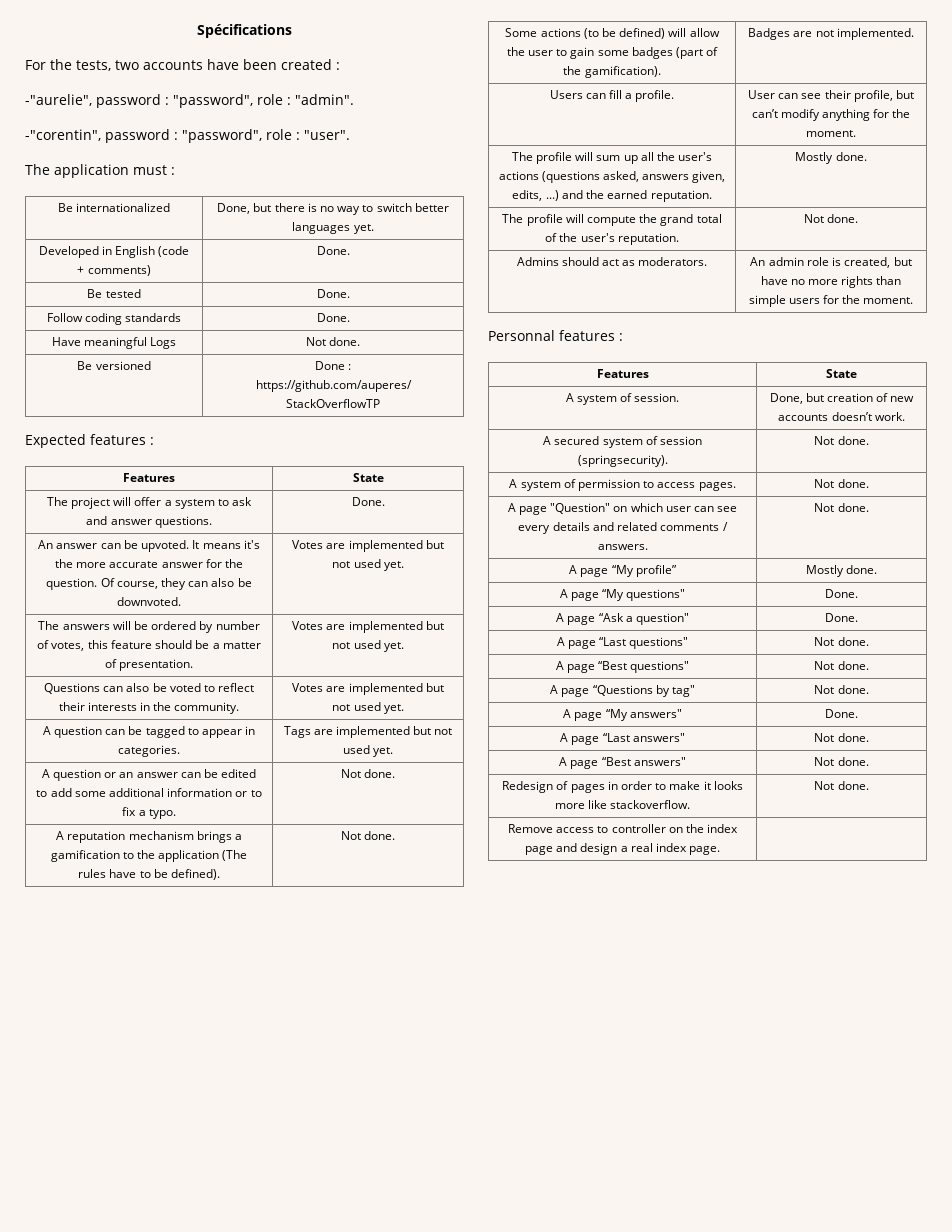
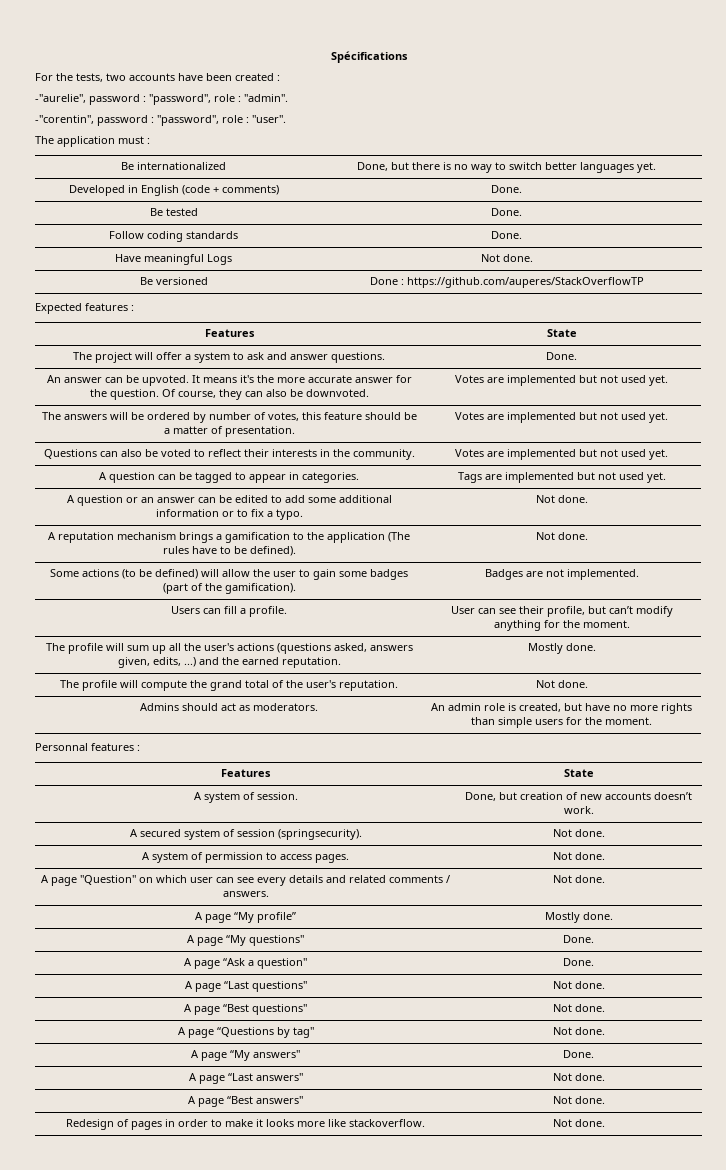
[507,824,739,833] [524,843,721,855] // Remove access to controller on the index page and design a real index page. | -> (605, 1123) none

